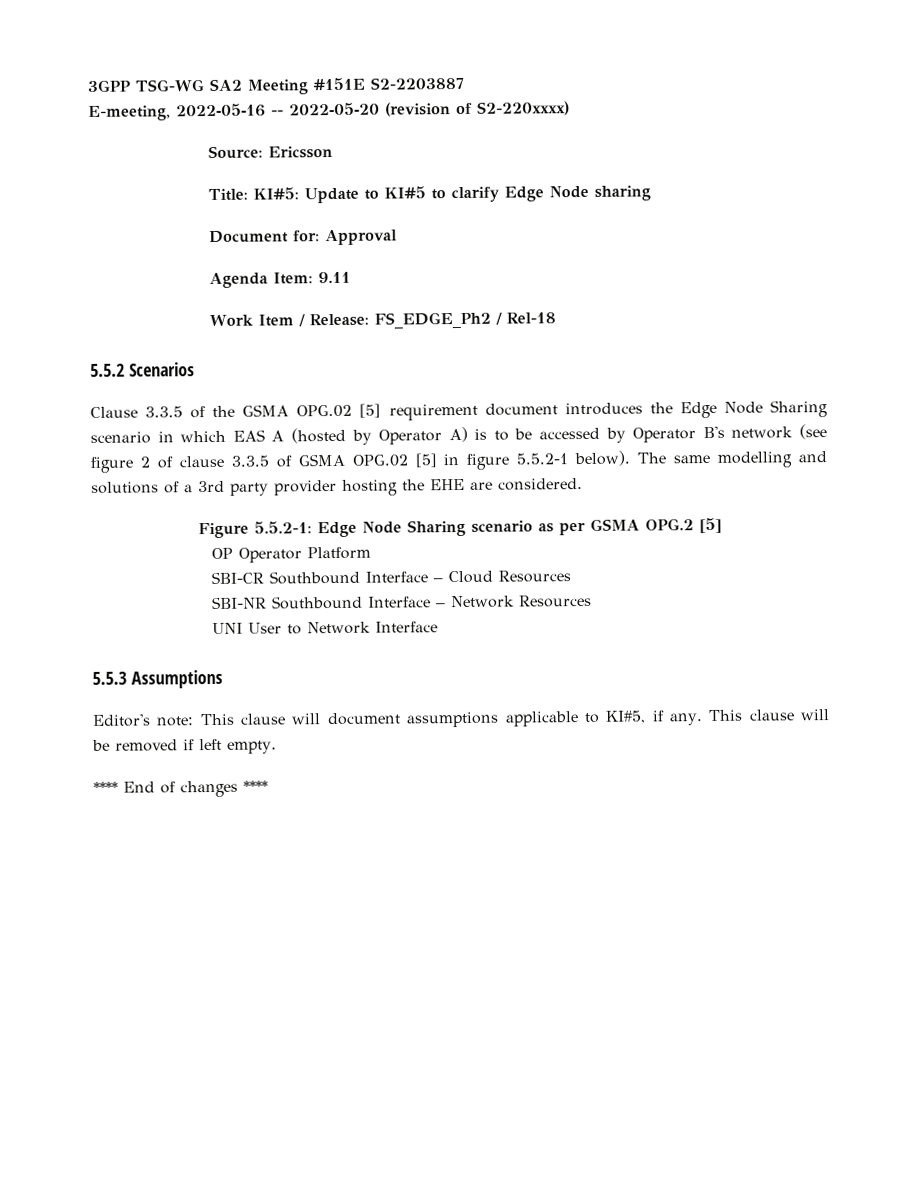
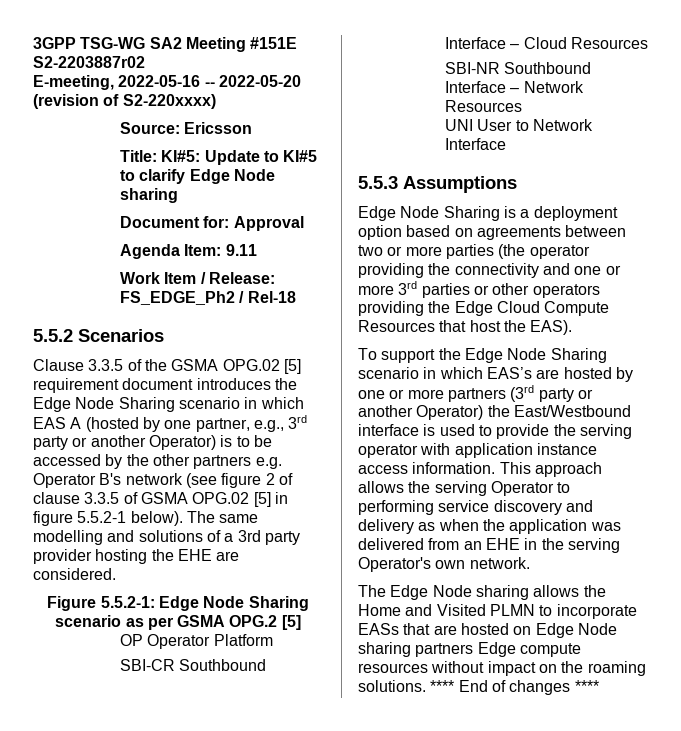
[370,76,464,90] S2-2203887 -> [33,56,145,68] S2-2203887r02
[378,426,468,445] Operator A) -> [164,415,308,432] [33,435,216,450] one partner, e.g., 3rd party or another Operator)
(626, 435) none -> [126,454,282,469] the other partners e.g.
[92,709,831,728] [92,738,277,754] Editor's note: This clause will document assumptions applicable to KI#5, if any. This clause will be removed if left empty. // -> [358,206,618,221] [358,225,627,240] [358,244,590,259] [358,263,621,278] [358,281,600,298] [358,301,610,316] [358,320,573,335] [358,348,607,363] [358,367,633,382] [358,385,593,402] [358,405,631,420] [358,424,632,439] [358,443,597,458] [358,462,602,477] [358,481,571,496] [358,500,593,515] [358,519,621,534] [358,538,620,553] [358,557,530,572] [358,585,606,600] [358,604,637,619] [358,623,617,638] [358,642,581,657] [358,661,646,676] [358,680,426,692] Edge Node Sharing is a deployment option based on agreements between two or more parties (the operator providing the connectivity and one or more 3rd parties or other operators providing the Edge Cloud Compute Resources that host the EAS). // To support the Edge Node Sharing scenario in which EAS’s are hosted by one or more partners (3rd party or another Operator) the East/Westbound interface is used to provide the serving operator with application instance access information. This approach allows the serving Operator to performing service discovery and delivery as when the application was delivered from an EHE in the serving Operator's own network. // The Edge Node sharing allows the Home and Visited PLMN to incorporate EASs that are hosted on Edge Node sharing partners Edge compute resources without impact on the roaming solutions.

